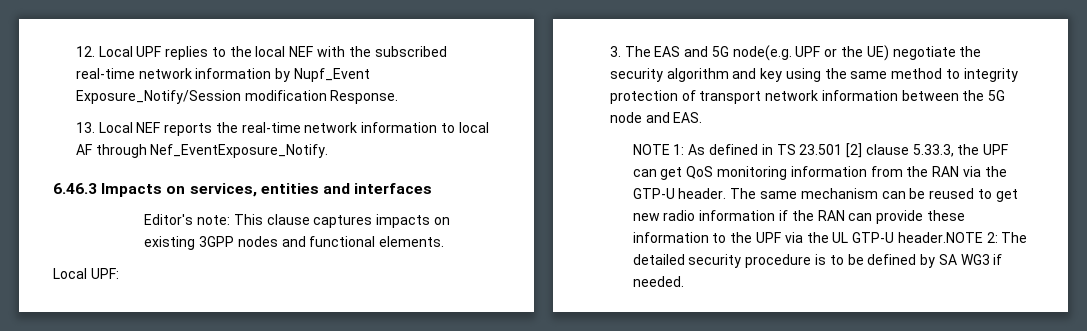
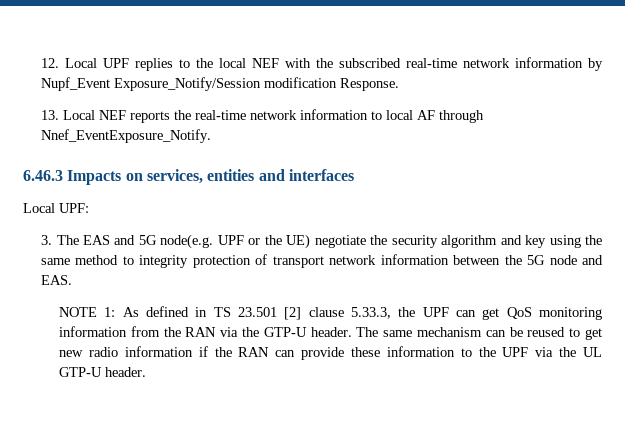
[150,144,329,158] Nef_EventExposure_Notify. -> [41,129,212,143] Nnef_EventExposure_Notify.
[144,214,450,228] [144,236,445,250] // Editor's note: This clause captures impacts on existing 3GPP nodes and functional elements. -> (354, 175) none
[897,232,1028,243] [632,254,1003,268] [632,276,684,287] header.NOTE 2: The detailed security procedure is to be defined by SA WG3 if needed. -> [105,367,147,377] header.

